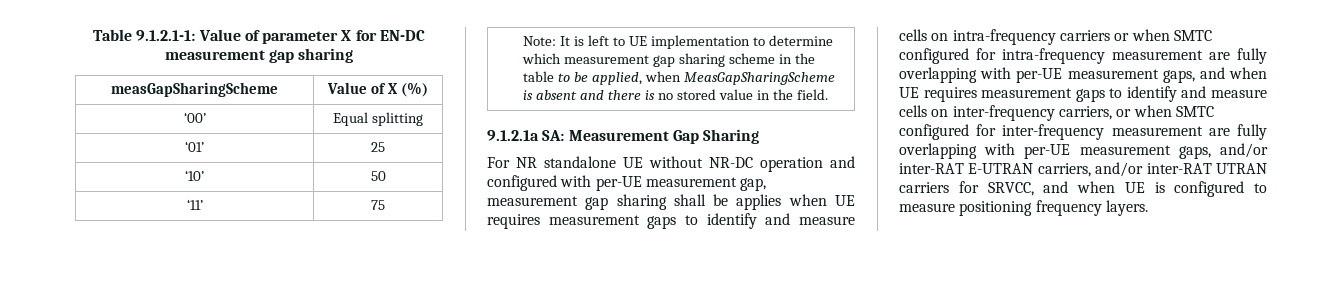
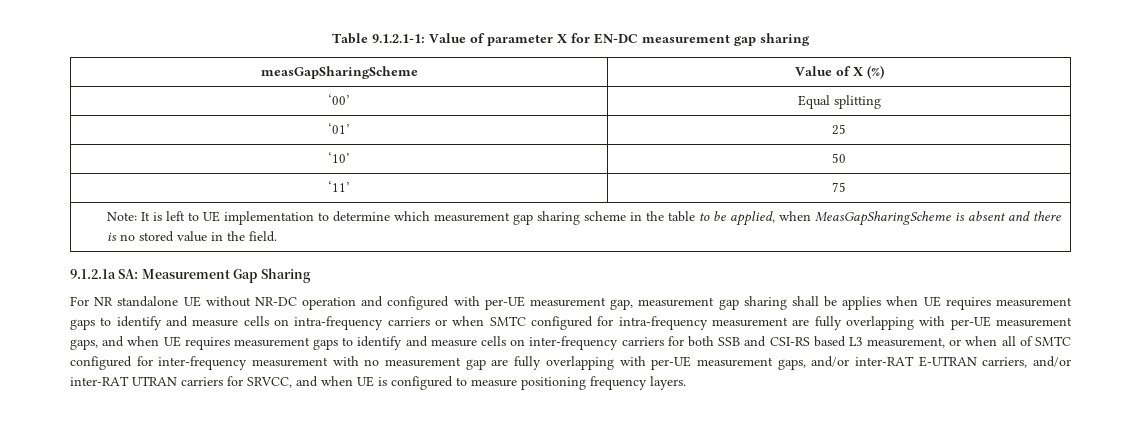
[1058,105,1172,120] carriers, or when -> [621,336,1033,348] carriers for both SSB and CSI-RS based L3 measurement, or when all of
(1203, 131) none -> [332,356,486,370] with no measurement gap

